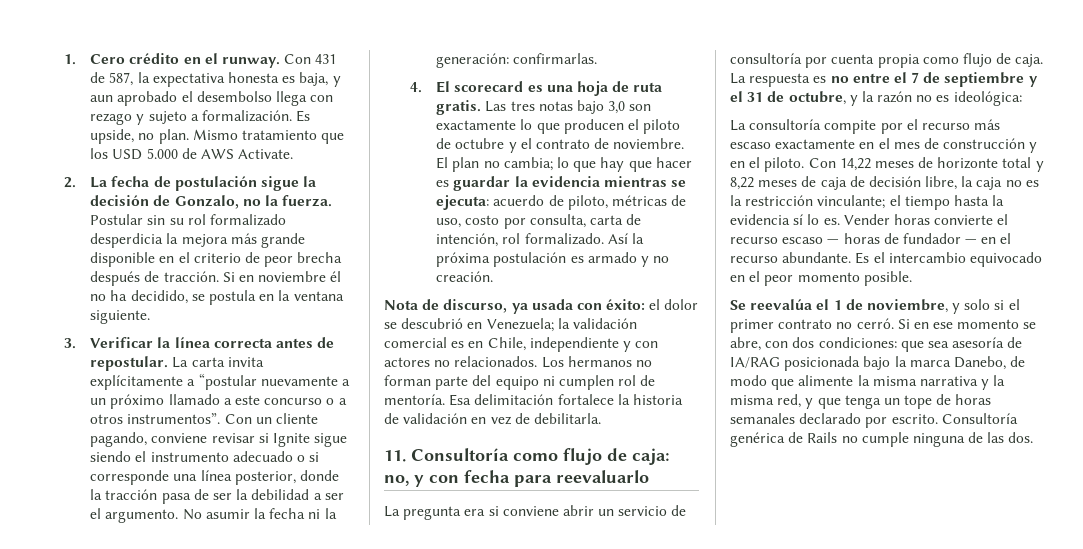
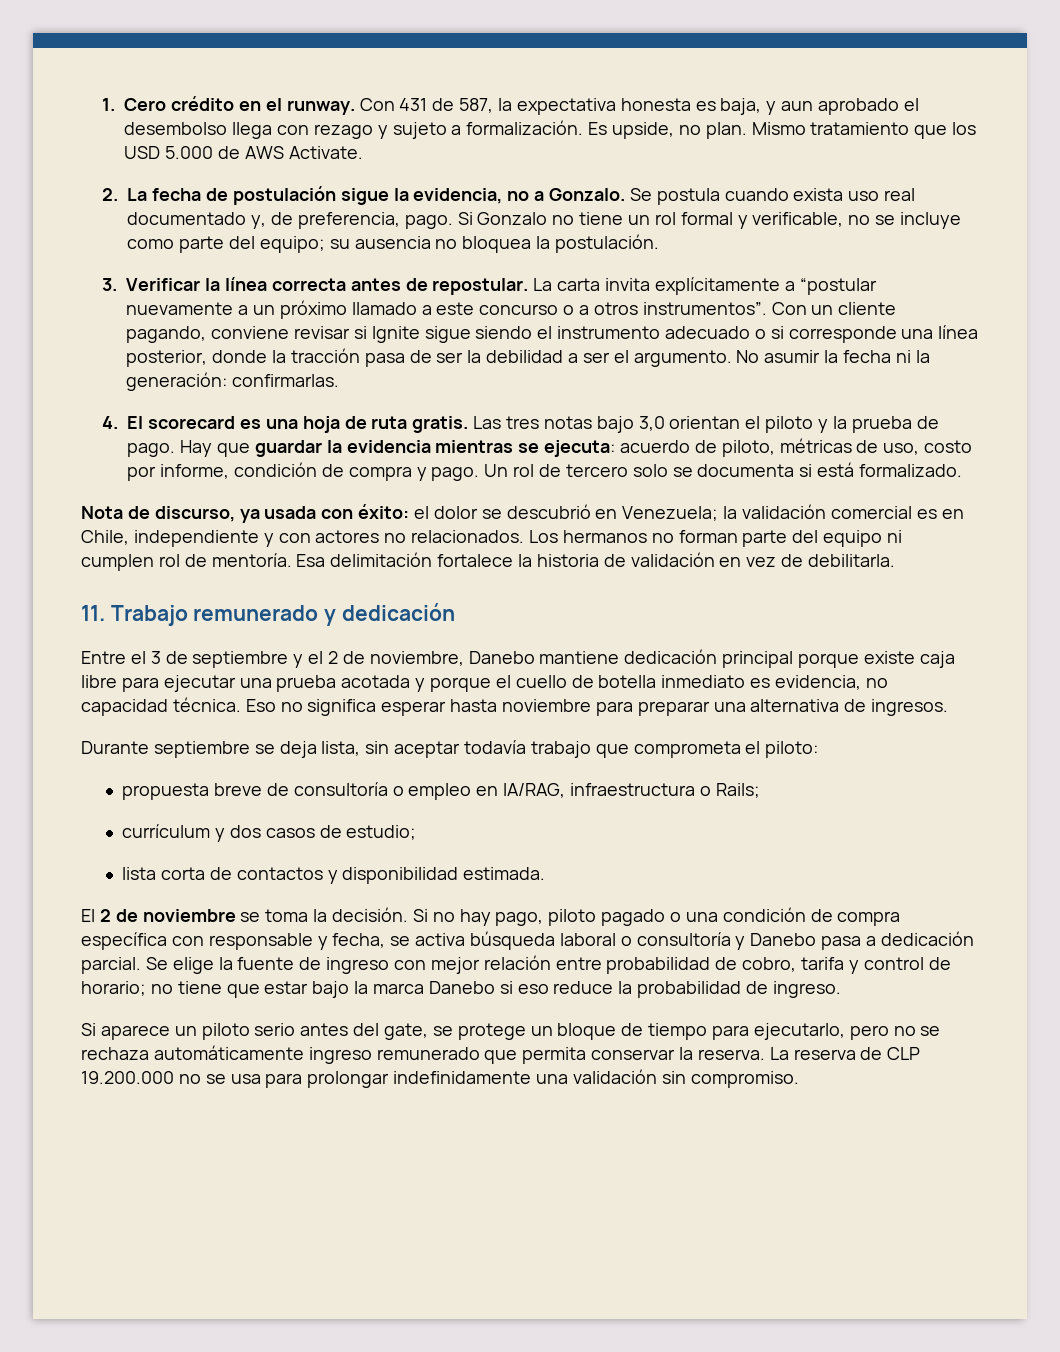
[90,195,333,209] [90,214,287,226] [90,233,306,248] [90,252,343,267] [90,271,342,286] [90,290,344,305] [90,310,151,324] decisión de Gonzalo, no la fuerza. Postular sin su rol formalizado desperdicia la mejora más grande disponible en el criterio de peor brecha después de tracción. Si en noviembre él no ha decidido, se postula en la ventana siguiente. -> [413,188,916,205] [127,212,962,229] [127,234,660,253] evidencia, no a Gonzalo. Se postula cuando exista uso real documentado y, de preferencia, pago. Si Gonzalo no tiene un rol formal y verificable, no se incluye como parte del equipo; su ausencia no bloquea la postulación.
[629,104,652,111] [436,119,681,134] [436,138,685,153] [436,157,692,172] [436,180,450,187] son exactamente lo que producen el piloto de octubre y el contrato de noviembre. El plan no cambia; lo que hay que hacer es -> [669,416,939,433] [127,440,251,457] orientan el piloto y la prueba de pago. Hay que
[529,214,642,228] [436,233,645,247] [436,252,670,267] [436,271,494,282] consulta, carta de intención, rol formalizado. Así la próxima postulación es armado y no creación. -> [160,462,963,481] informe, condición de compra y pago. Un rol de tercero solo se documenta si está formalizado.
[411,448,670,465] [384,470,649,487] [384,505,687,520] [730,53,1044,68] [730,72,1038,87] [730,91,1022,106] [730,119,1001,134] [730,138,1038,153] [730,157,1044,172] [730,176,1039,190] [730,195,1005,210] [730,214,1009,225] [730,233,1012,244] [730,252,1042,267] [730,271,912,286] [730,299,1020,314] [730,318,1037,333] [730,337,1023,352] [730,356,1026,371] [730,375,1006,390] [730,394,992,409] [730,413,1018,428] [730,432,1034,447] Consultoría como flujo de caja: no, y con fecha para reevaluarlo // La pregunta era si conviene abrir un servicio de consultoría por cuenta propia como flujo de caja. La respuesta es no entre el 7 de septiembre y el 31 de octubre, y la razón no es ideológica: // La consultoría compite por el recurso más escaso exactamente en el mes de construcción y en el piloto. Con 14,22 meses de horizonte total y 8,22 meses de caja de decisión libre, la caja no es la restricción vinculante; el tiempo hasta la evidencia sí lo es. Vender horas convierte el recurso escaso — horas de fundador — en el recurso abundante. Es el intercambio equivocado en el peor momento posible. // Se reevalúa el 1 de noviembre, y solo si el primer contrato no cerró. Si en ese momento se abre, con dos condiciones: que sea asesoría de IA/RAG posicionada bajo la marca Danebo, de modo que alimente la misma narrativa y la misma red, y que tenga un tope de horas semanales declarado por escrito. Consultoría genérica de Rails no cumple ninguna de las dos. -> [110,603,455,626] [81,649,955,668] [81,675,888,692] [81,697,949,716] [81,740,819,758] [122,782,760,800] [122,824,417,842] [122,867,546,884] [81,907,901,926] [81,931,974,950] [81,955,951,974] [81,981,841,998] [81,1023,941,1040] [81,1045,921,1064] [81,1069,799,1088] Trabajo remunerado y dedicación // Entre el 3 de septiembre y el 2 de noviembre, Danebo mantiene dedicación principal porque existe caja libre para ejecutar una prueba acotada y porque el cuello de botella inmediato es evidencia, no capacidad técnica. Eso no significa esperar hasta noviembre para preparar una alternativa de ingresos. // Durante septiembre se deja lista, sin aceptar todavía trabajo que comprometa el piloto: // propuesta breve de consultoría o empleo en IA/RAG, infraestructura o Rails; // currículum y dos casos de estudio; // lista corta de contactos y disponibilidad estimada. // El 2 de noviembre se toma la decisión. Si no hay pago, piloto pagado o una condición de compra específica con responsable y fecha, se activa búsqueda laboral o consultoría y Danebo pasa a dedicación parcial. Se elige la fuente de ingreso con mejor relación entre probabilidad de cobro, tarifa y control de horario; no tiene que estar bajo la marca Danebo si eso reduce la probabilidad de ingreso. // Si aparece un piloto serio antes del gate, se protege un bloque de tiempo para ejecutarlo, pero no se rechaza automáticamente ingreso remunerado que permita conservar la reserva. La reserva de CLP 19.200.000 no se usa para prolongar indefinidamente una validación sin compromiso.

